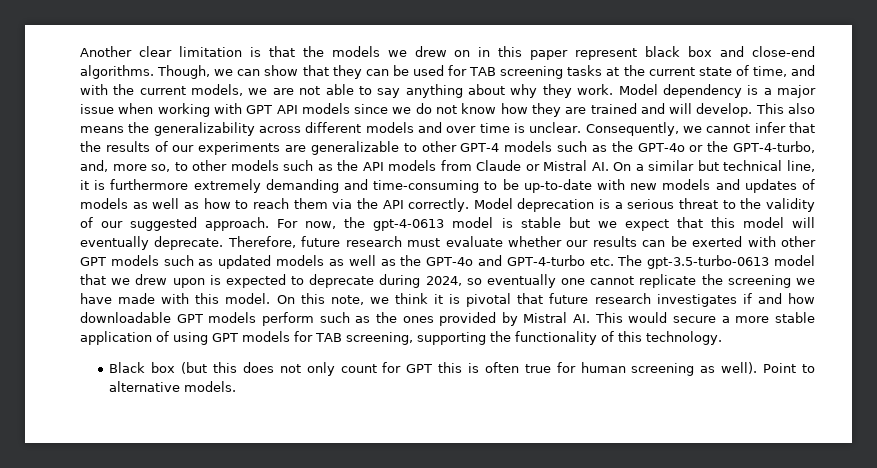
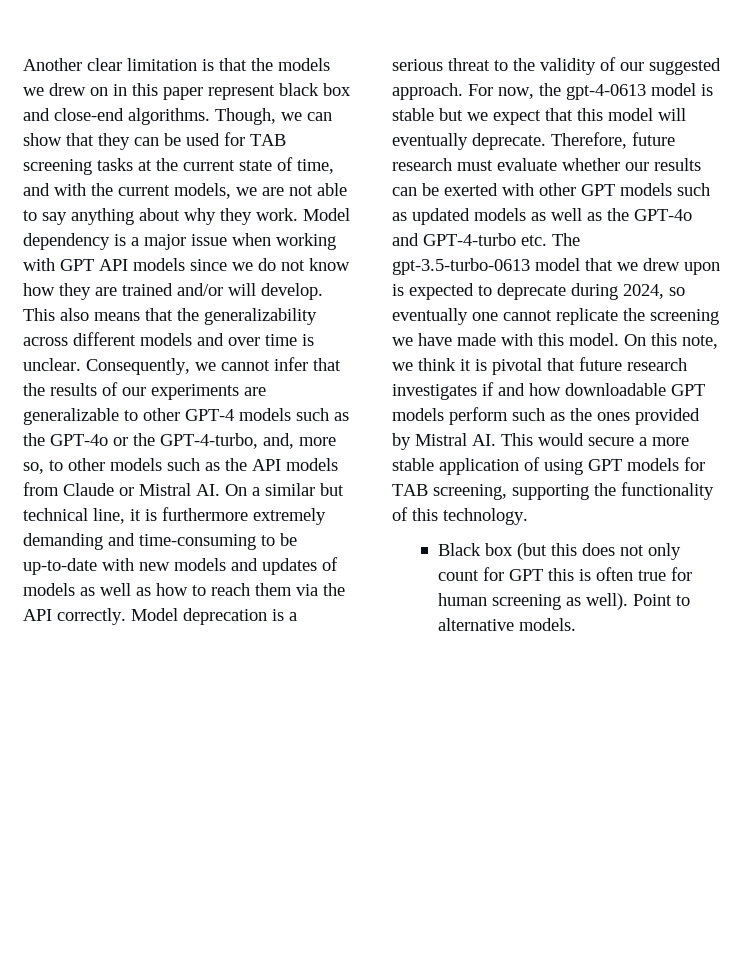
[640,103,665,114] and -> [177,283,223,296] and/or
(124, 129) none -> [145,308,173,321] that

